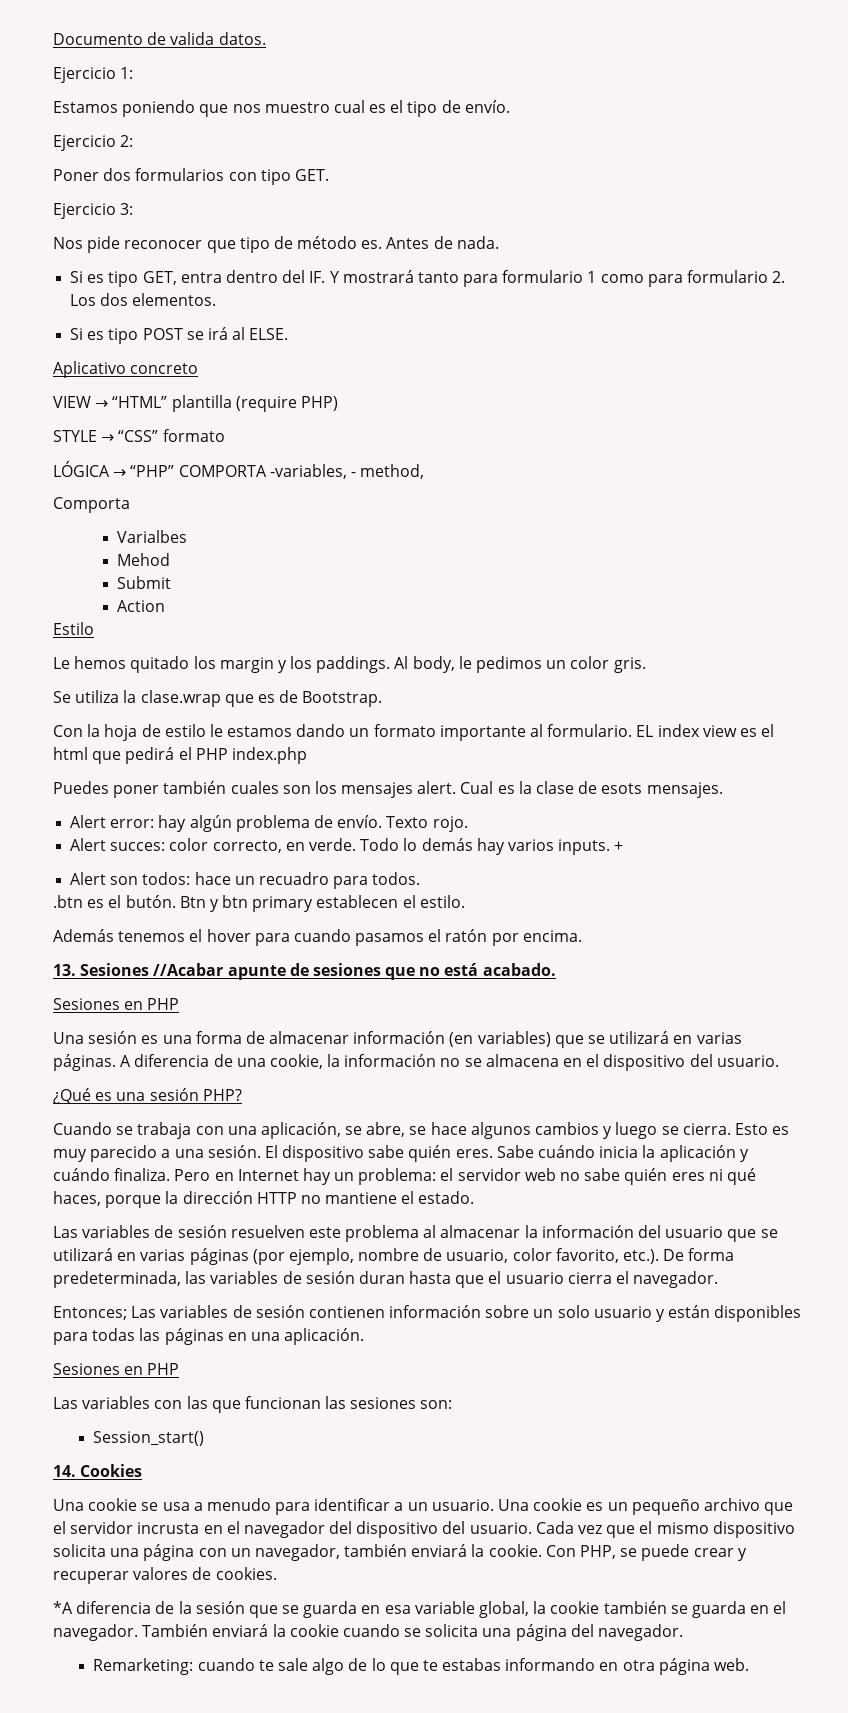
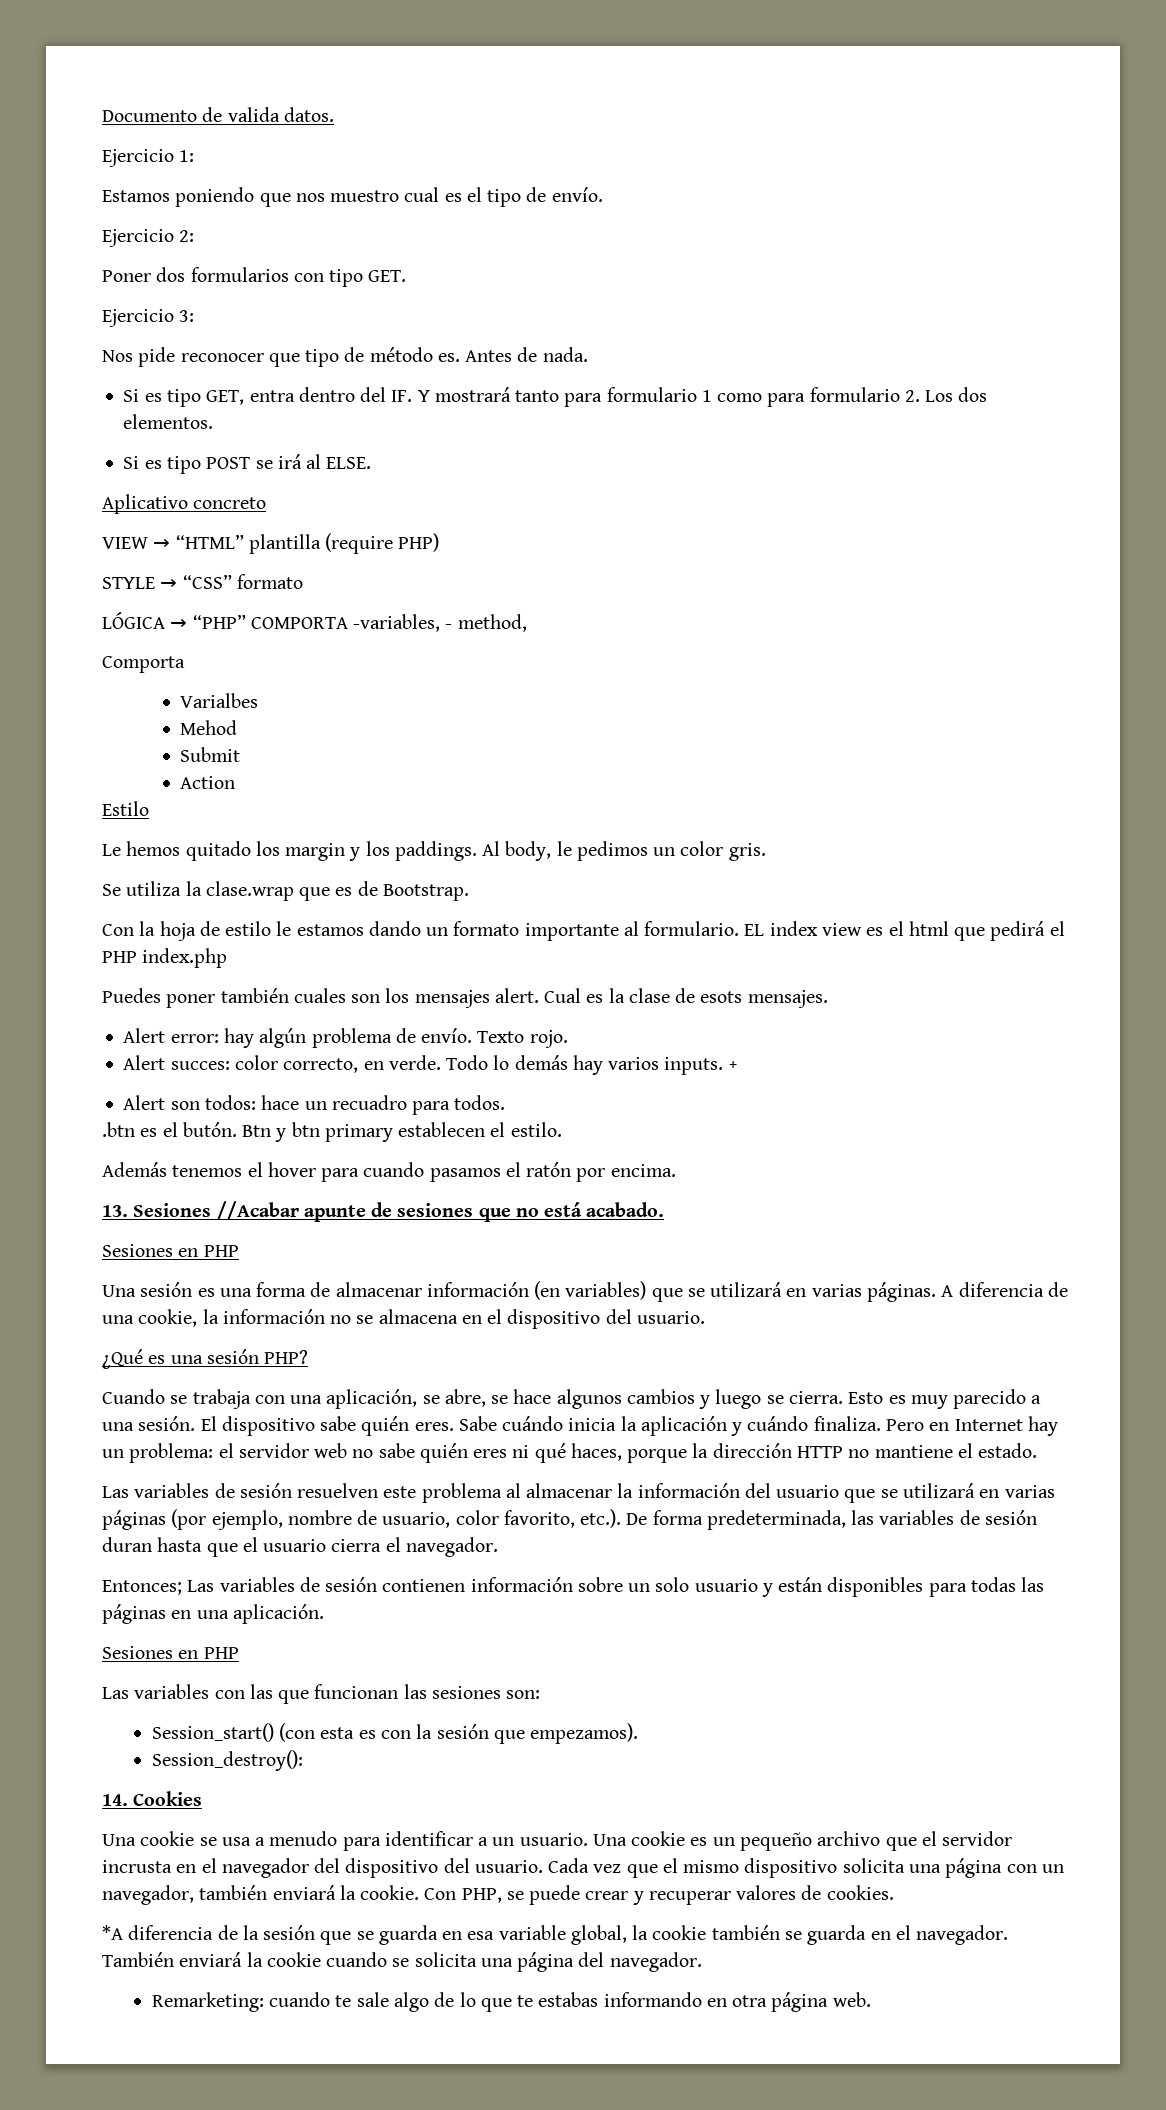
(205, 1438) none -> [279,1723,639,1744] [151,1750,303,1771] (con esta es con la sesión que empezamos). // Session_destroy():

